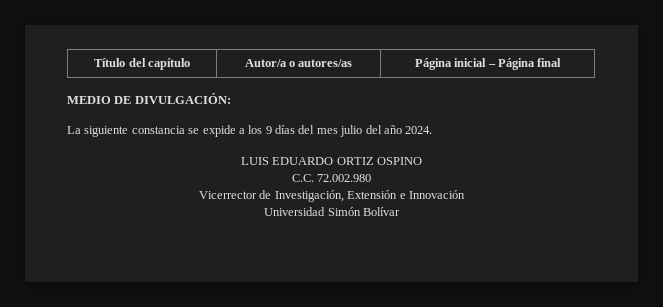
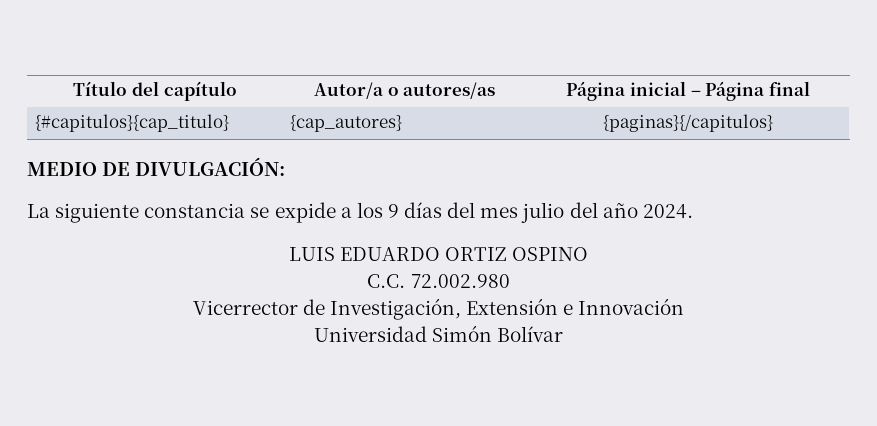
(562, 62) none -> [35,114,230,132] [290,115,403,132] [603,114,773,132] // {#capitulos}{cap_titulo} | {cap_autores} | {paginas}{/capitulos}

